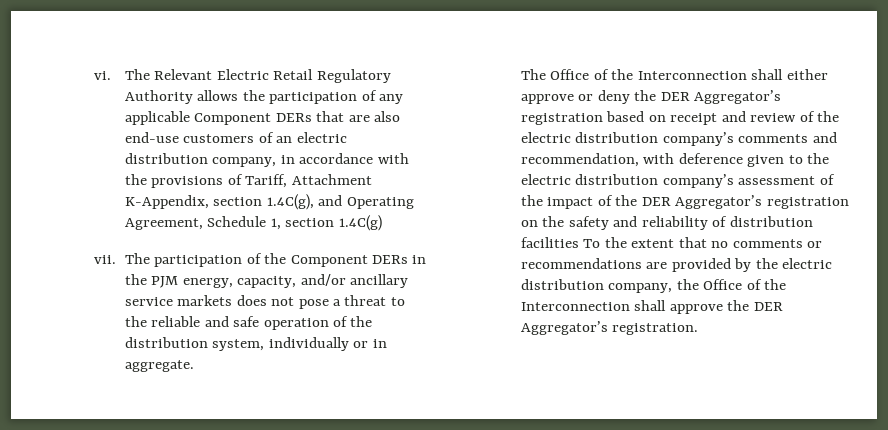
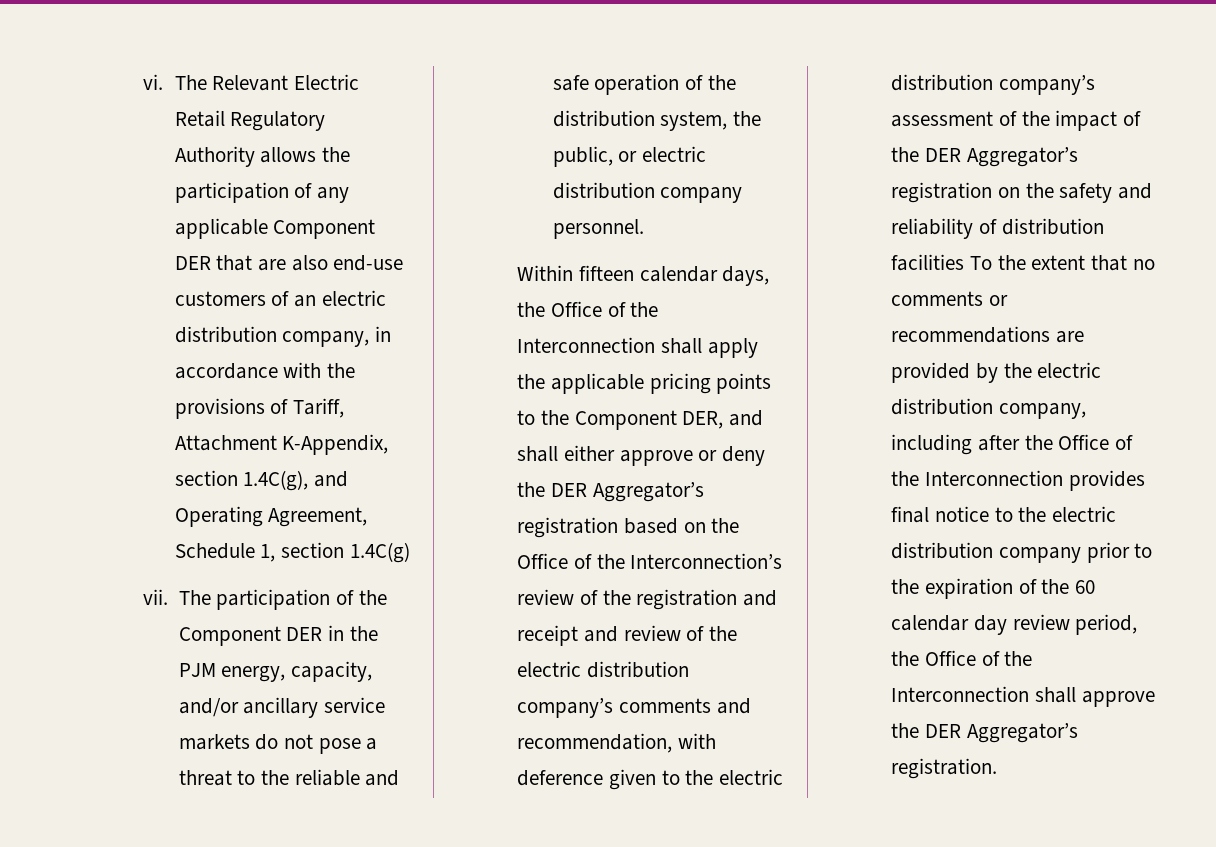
[275,113,312,122] DERs -> [174,256,211,270] DER
[372,255,409,264] DERs -> [286,627,323,641] DER
[236,295,267,306] does -> [255,734,279,750] do
[268,337,387,351] [124,360,194,372] [520,69,784,80] individually or in aggregate. // The Office of the Interconnection shall -> [733,111,762,126] [552,146,707,167] [552,182,743,203] [552,219,644,239] [517,265,770,286] [517,301,659,317] [517,337,758,358] [517,373,772,394] [517,410,763,430] [517,446,559,462] the public, or electric distribution company personnel. // Within fifteen calendar days, the Office of the Interconnection shall apply the applicable pricing points to the Component DER, and shall
(666, 118) none -> [711,518,740,533] [517,553,783,569] [517,589,777,610] the Office of the Interconnection’s review of the registration and
(673, 288) none -> [891,434,1133,455] [891,470,1145,491] [891,506,1116,523] [891,542,1153,563] [891,578,1095,599] [891,614,1138,635] including after the Office of the Interconnection provides final notice to the electric distribution company prior to the expiration of the 60 calendar day review period,

